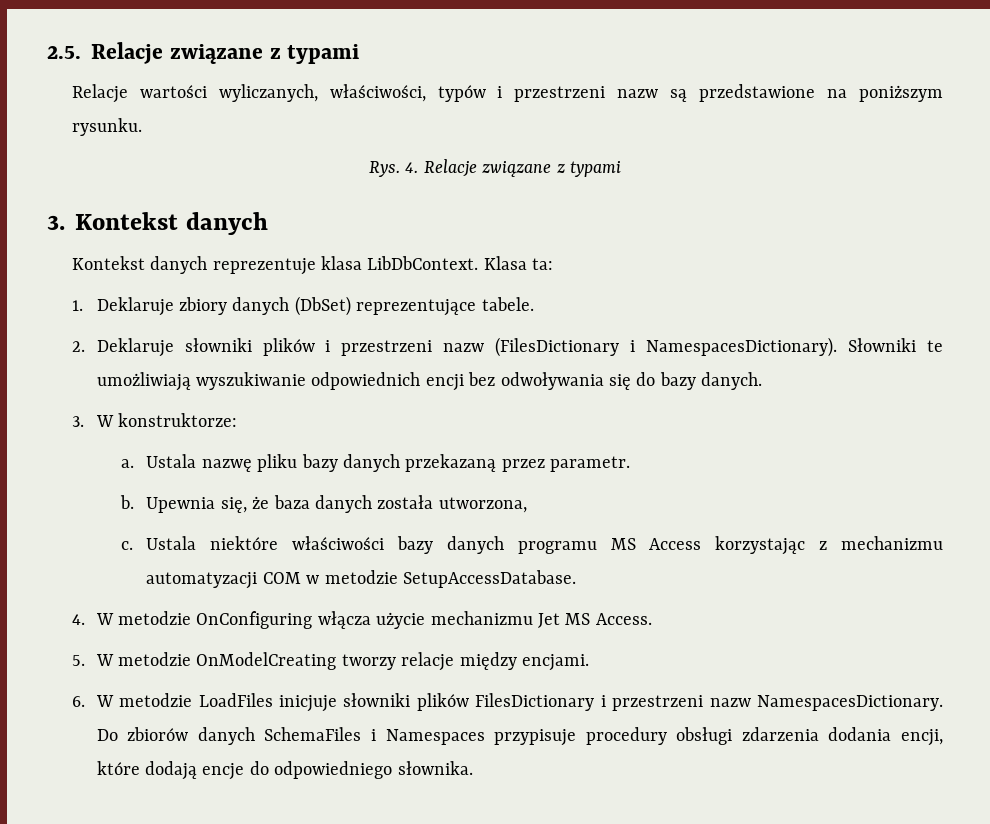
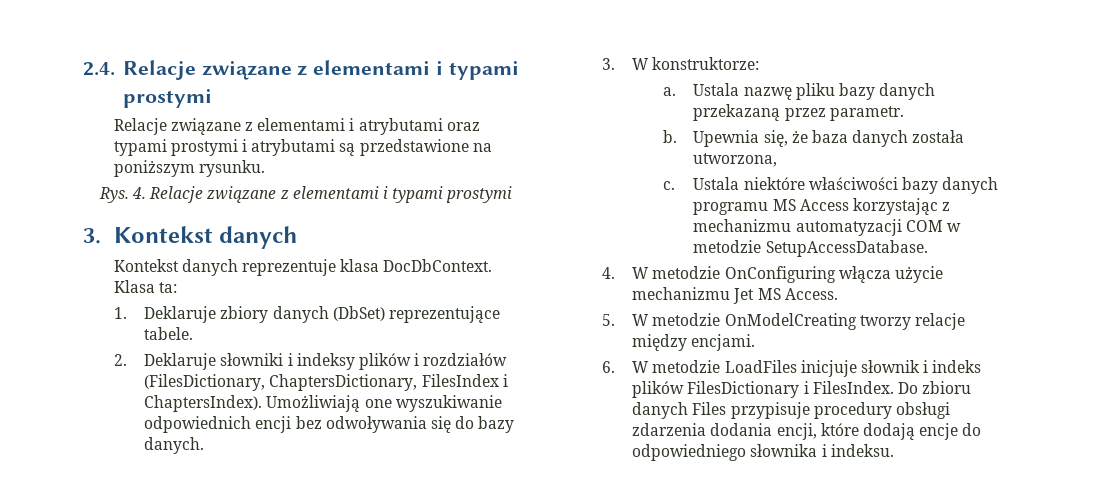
[47,42,360,64] [71,84,659,103] 2.5. Relacje związane z typami // Relacje wartości wyliczanych, właściwości, typów i przestrzeni nazw -> [83,60,519,80] [122,89,212,108] [113,118,480,135] [113,139,336,156] 2.4. Relacje związane z elementami i typami prostymi // Relacje związane z elementami i atrybutami oraz typami prostymi i atrybutami
[569,161,621,177] typami -> [292,186,513,203] elementami i typami prostymi
[367,256,479,270] LibDbContext. -> [383,259,493,272] DocDbContext.
[262,337,944,357] [96,372,191,391] plików i przestrzeni nazw (FilesDictionary i NamespacesDictionary). Słowniki te umożliwiają -> [287,353,508,370] [144,374,508,391] [144,395,392,412] i indeksy plików i rozdziałów (FilesDictionary, ChaptersDictionary, FilesIndex i ChaptersIndex). Umożliwiają one
[343,693,944,711] [96,727,485,745] słowniki plików FilesDictionary i przestrzeni nazw NamespacesDictionary. Do zbiorów danych SchemaFiles i Namespaces -> [860,360,982,373] [632,381,972,398] [632,402,727,419] słownik i indeks plików FilesDictionary i FilesIndex. Do zbioru danych Files
[397,761,473,775] słownika. -> [750,444,894,457] słownika i indeksu.

